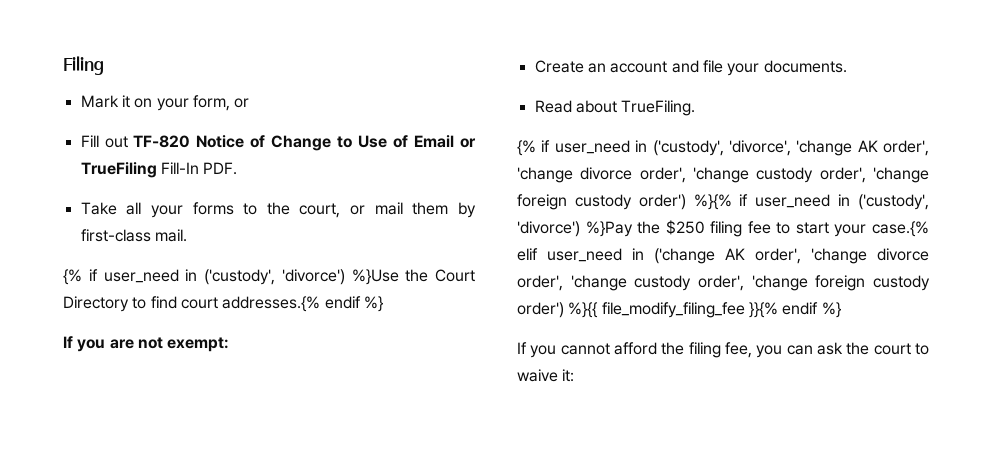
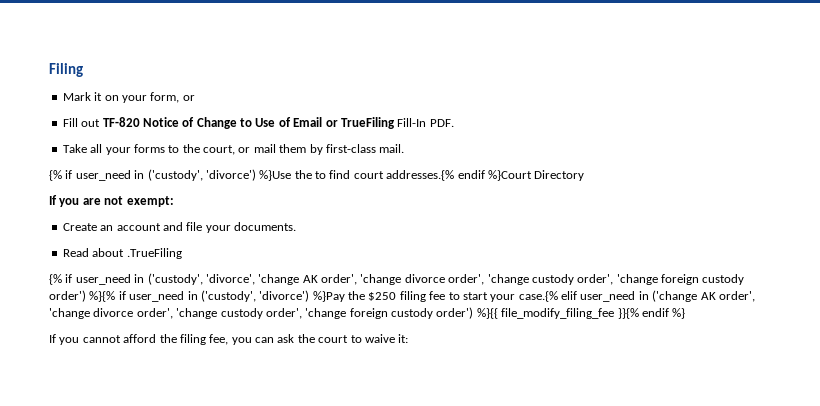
[435,269,475,282] [63,296,129,312] Court Directory -> (312, 174) none
[363,296,383,312] %} -> [487,170,585,181] %}Court Directory
[621,100,696,116] TrueFiling. -> [126,248,182,259] .TrueFiling

